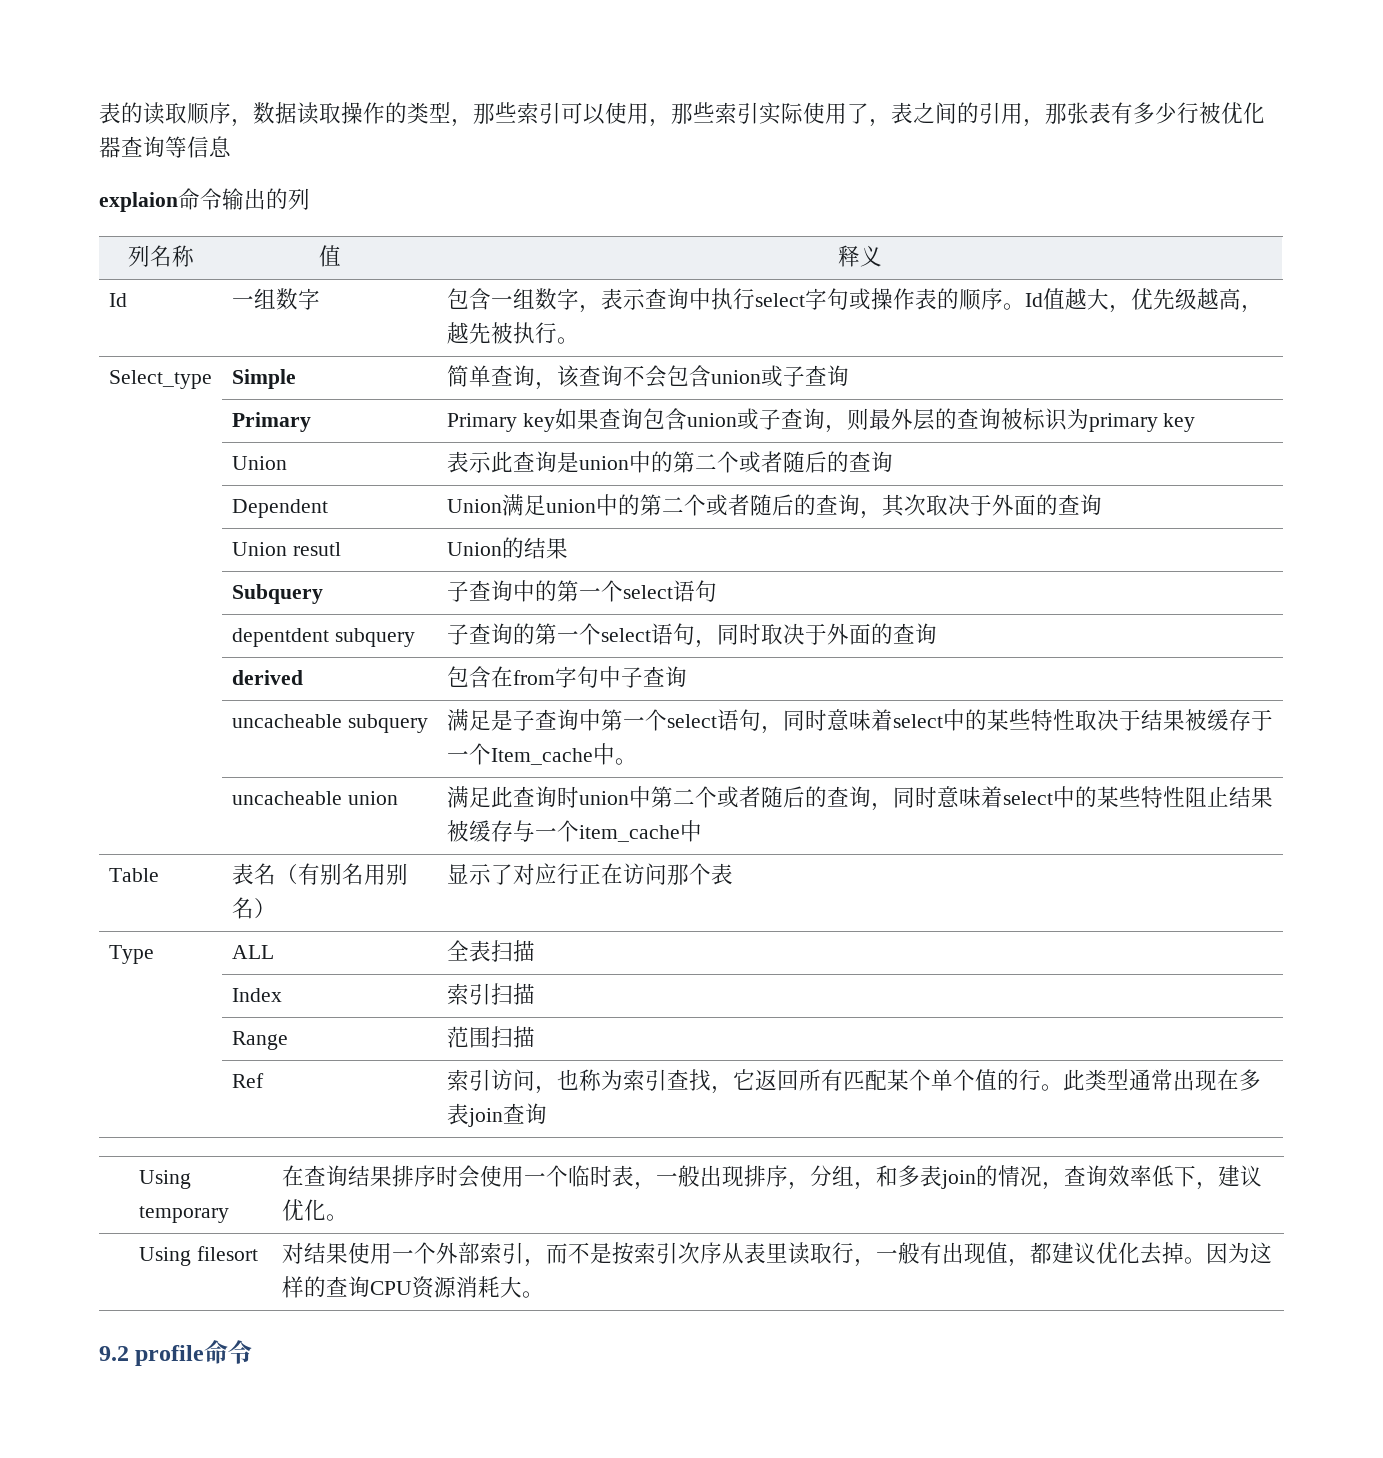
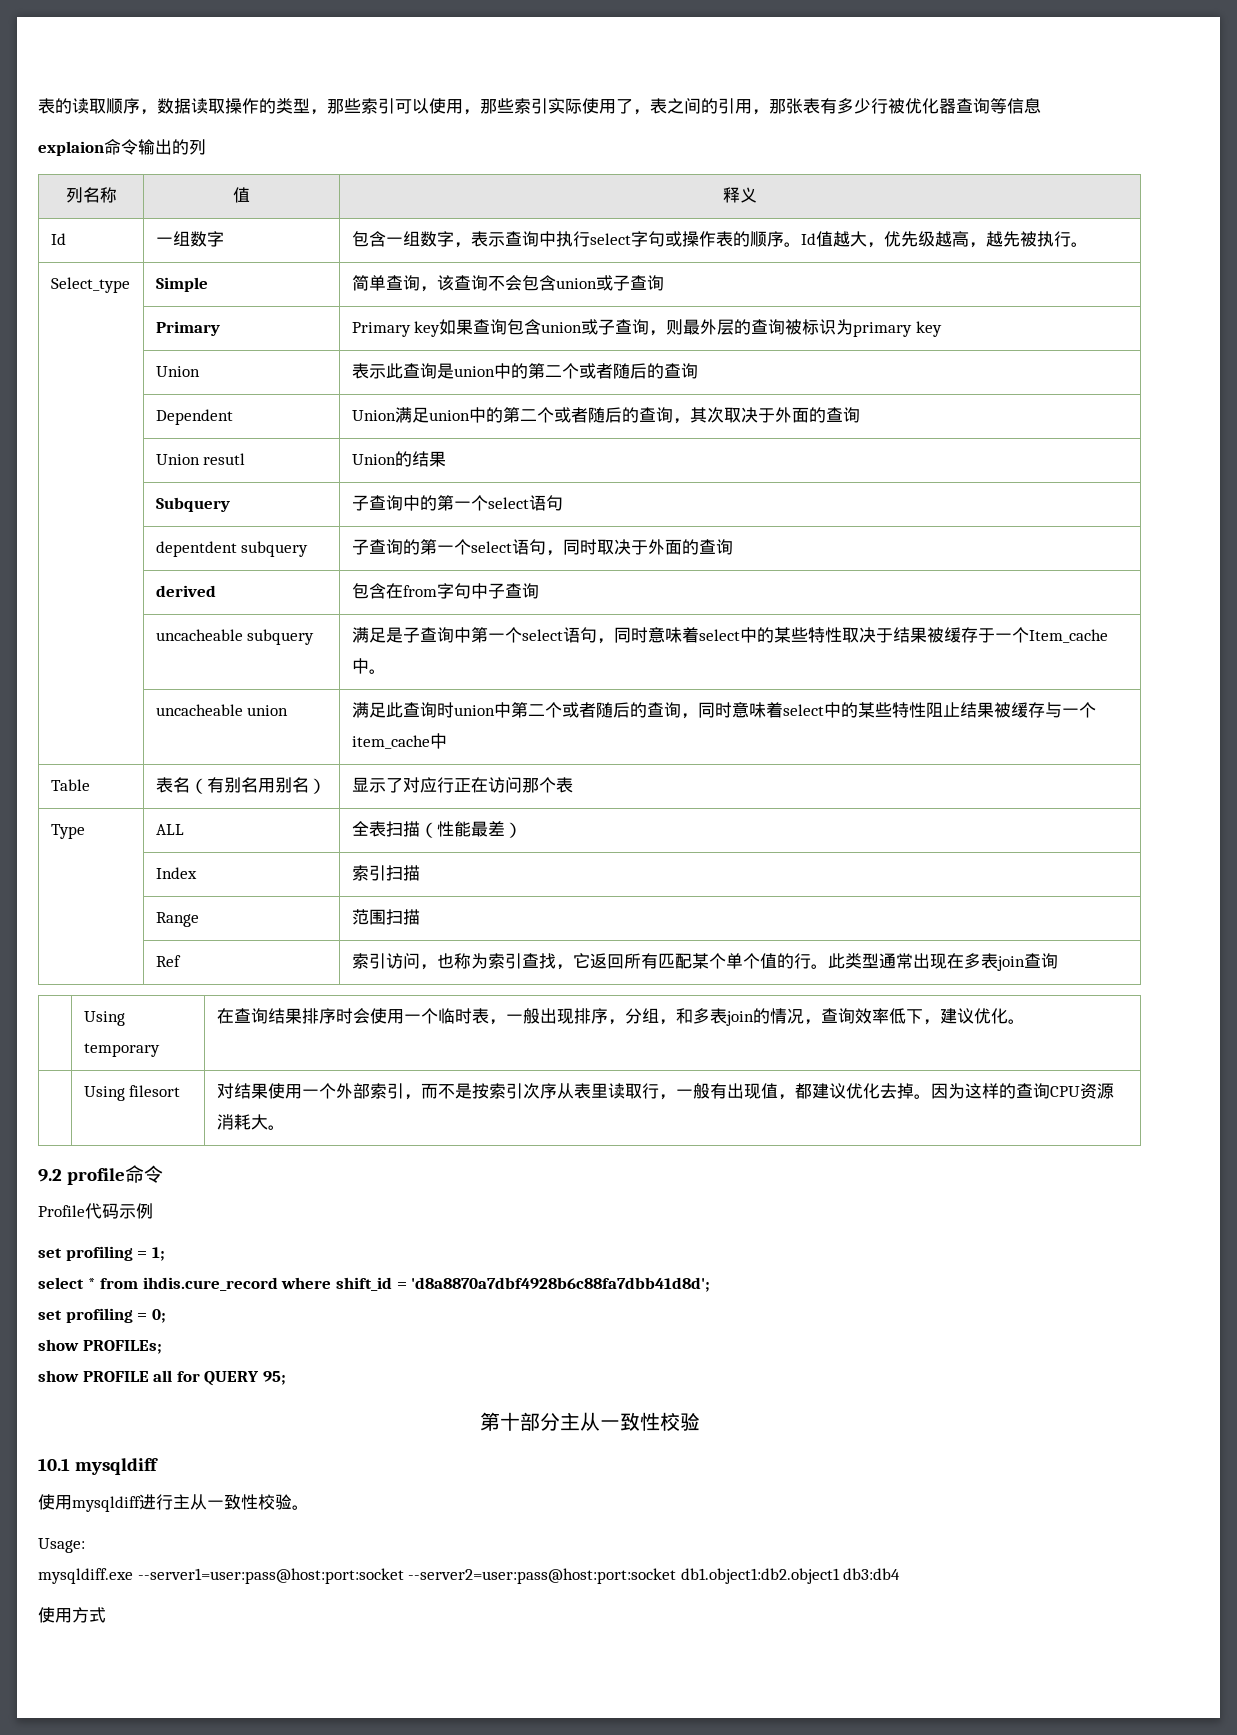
(535, 951) none -> [419,821,522,838] （性能最差）
(253, 1352) none -> [38,1203,153,1219] [38,1246,165,1261] [38,1277,711,1292] [38,1308,166,1323] [38,1339,162,1354] [38,1370,286,1386] [479,1412,700,1431] [38,1458,158,1475] [38,1494,309,1512] [38,1538,85,1553] [38,1568,901,1584] [38,1607,106,1623] // Profile代码示例 // set profiling = 1; // select * from ihdis.cure_record where shift_id = 'd8a8870a7dbf4928b6c88fa7dbb41d8d'; // set profiling = 0; // show PROFILEs; // show PROFILE all for QUERY 95; // 第十部分主从一致性校验 // 10.1 mysqldiff // 使用mysqldiff进行主从一致性校验。 // Usage: // mysqldiff.exe --server1=user:pass@host:port:socket --server2=user:pass@host:port:socket db1.object1:db2.object1 db3:db4 // 使用方式

